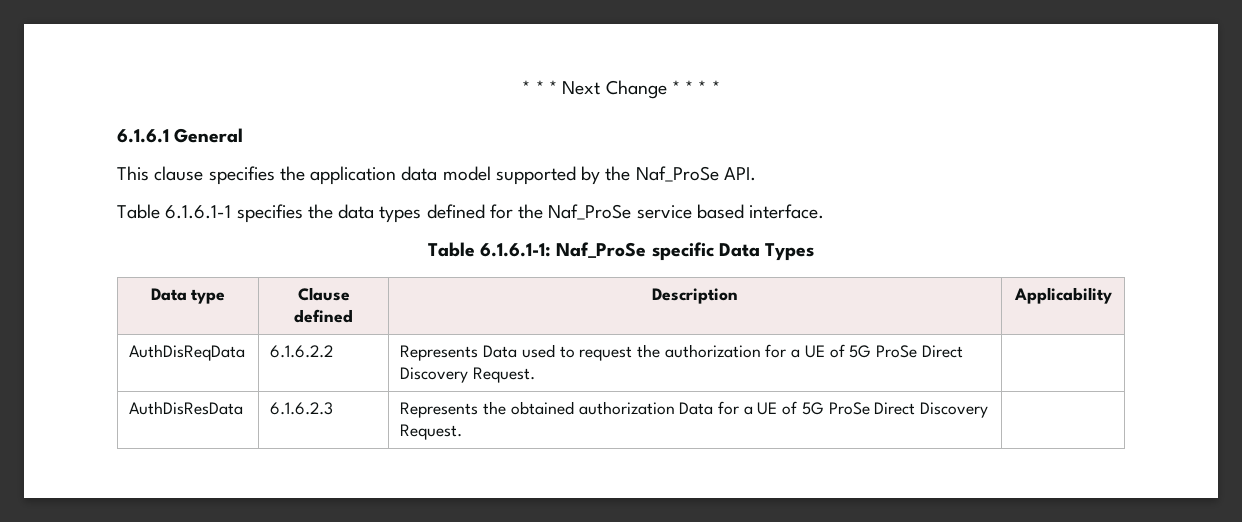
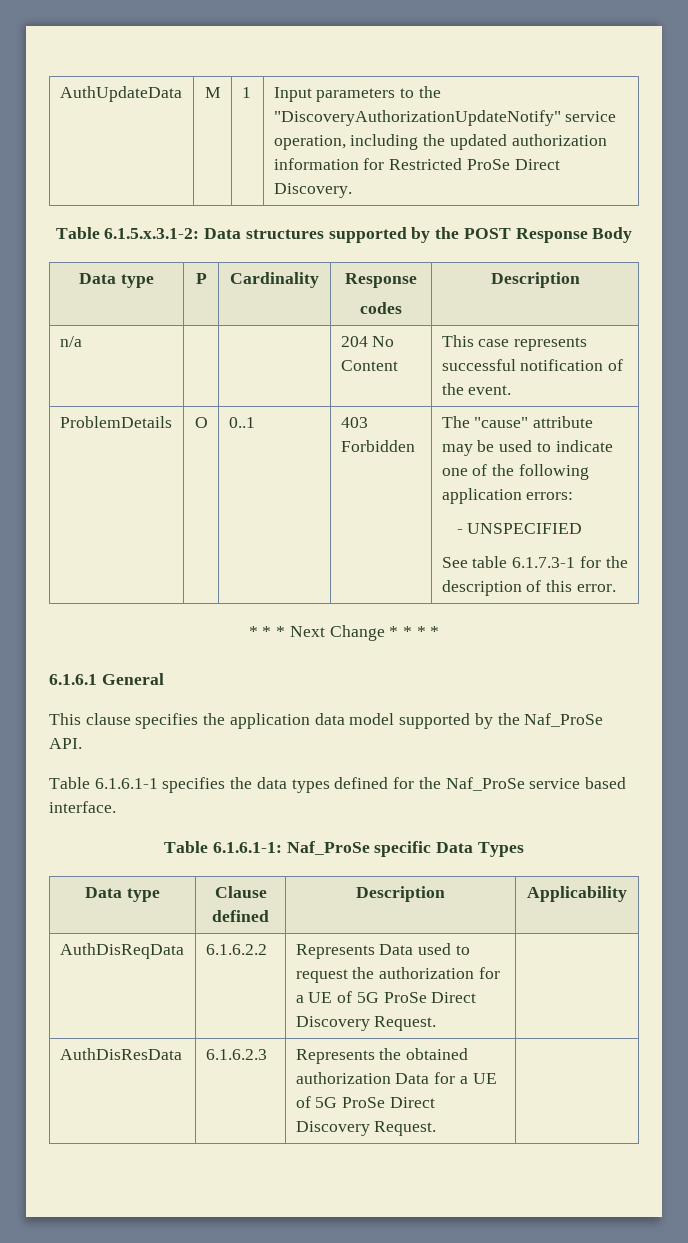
(522, 87) none -> [59,86,182,102] [204,87,221,98] [241,87,251,98] [273,86,441,102] [273,110,617,126] [273,134,607,150] [273,158,560,170] [273,183,352,198] [55,227,633,243] [79,273,154,288] [195,273,207,284] [230,272,319,288] [345,273,417,288] [360,302,402,314] [490,272,580,288] [59,336,82,347] [340,336,395,347] [340,360,398,371] [441,335,588,351] [441,359,624,371] [441,383,512,395] [59,416,172,428] [194,417,208,428] [228,417,255,428] [340,417,368,428] [340,440,415,452] [441,416,594,428] [441,440,613,456] [441,464,589,480] [441,488,574,504] [456,523,583,534] [441,556,628,568] [441,580,616,596] AuthUpdateData | M | 1 | Input parameters to the "DiscoveryAuthorizationUpdateNotify" service operation, including the updated authorization information for Restricted ProSe Direct Discovery. // Table 6.1.5.x.3.1-2: Data structures supported by the POST Response Body // Data type | P | Cardinality | Response // codes | Description // n/a | | | 204 No Content | This case represents successful notification of the event. // ProblemDetails | O | 0..1 | 403 Forbidden | The "cause" attribute may be used to indicate one of the following application errors: // - UNSPECIFIED // See table 6.1.7.3-1 for the description of this error. //

